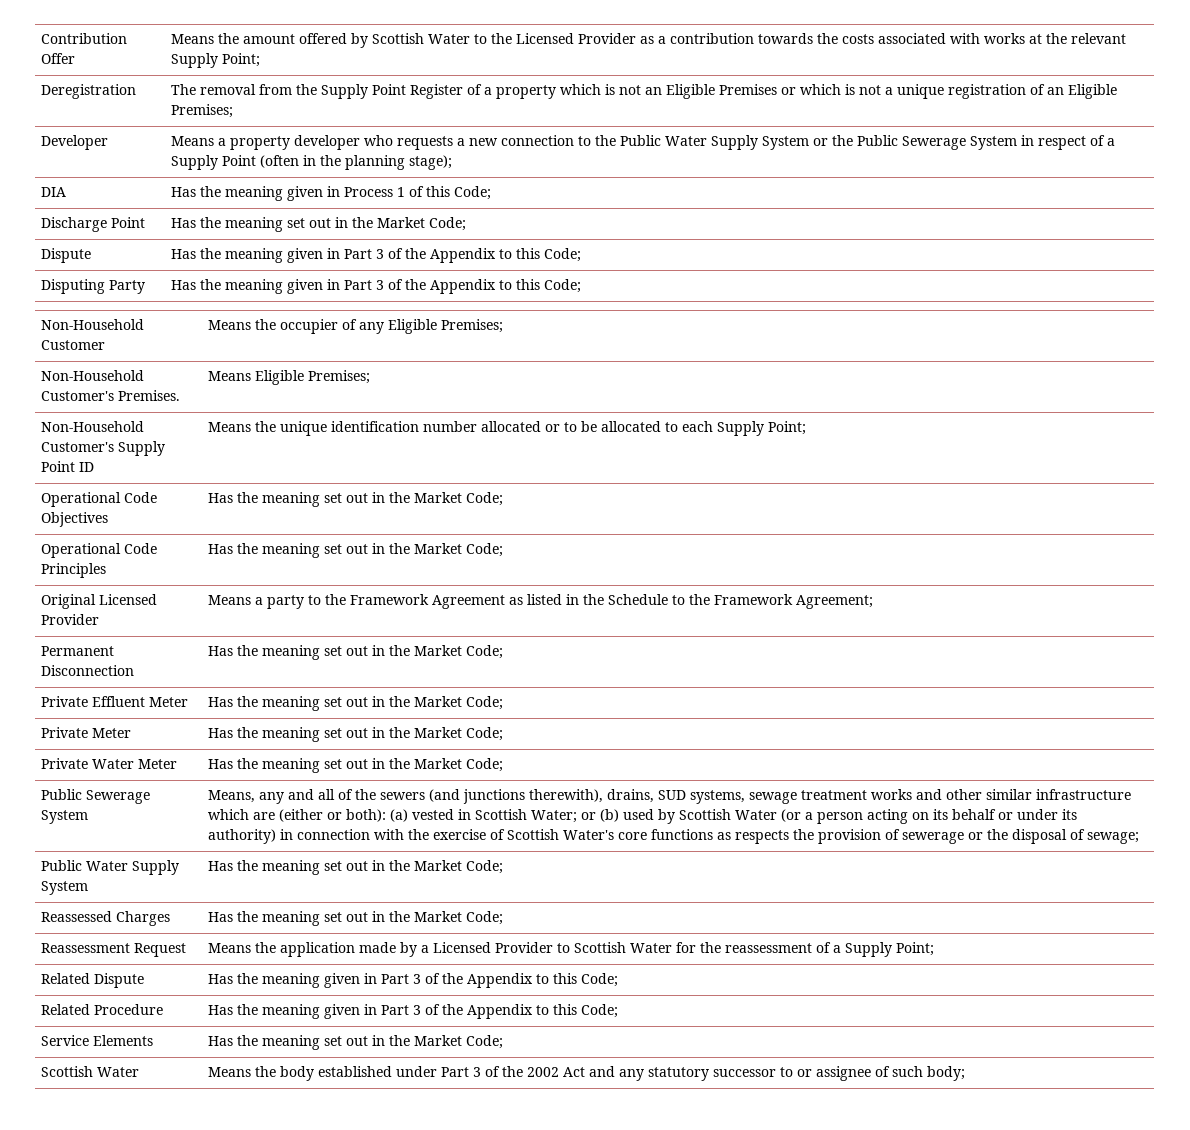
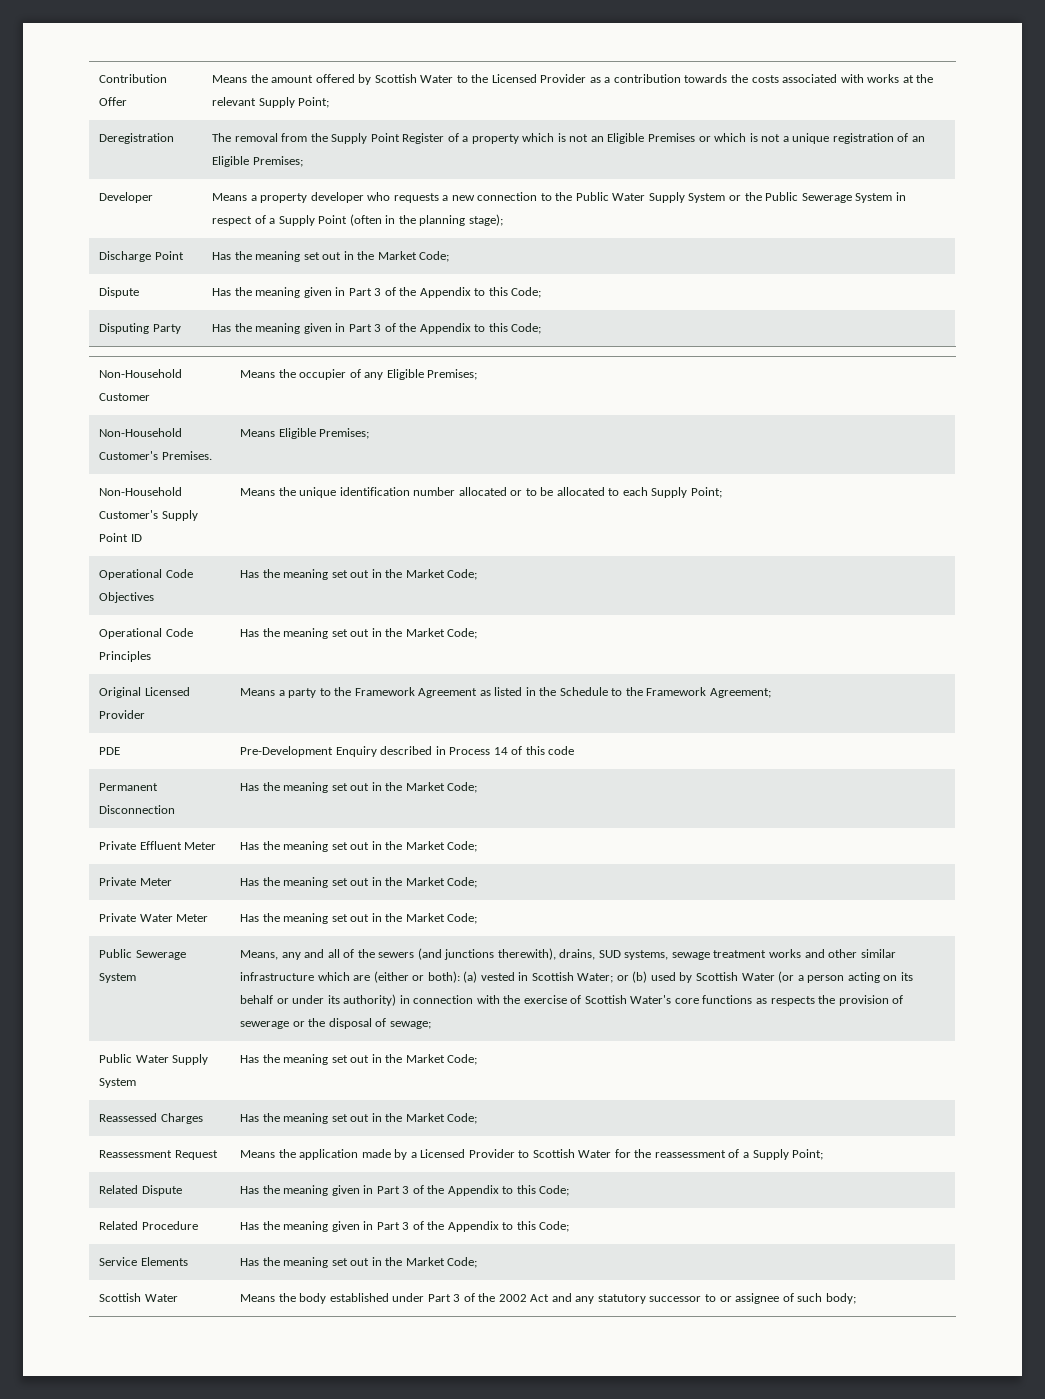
[40,187,66,197] [170,186,491,201] // DIA | Has the meaning given in Process 1 of this Code; -> (503, 220) none
(873, 602) none -> [99,747,121,755] [240,746,575,757] // PDE | Pre-Development Enquiry described in Process 14 of this code

